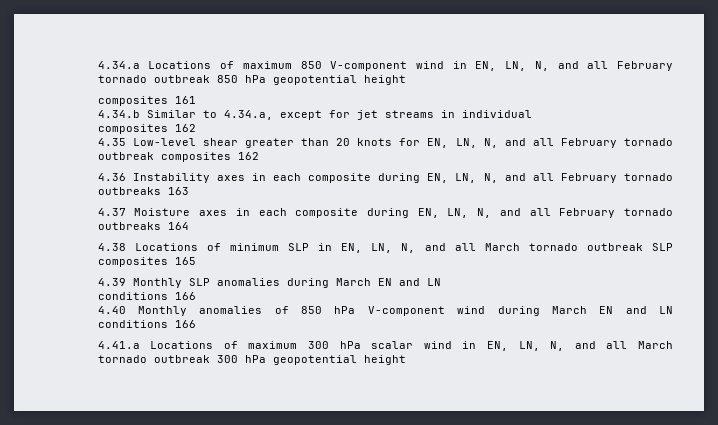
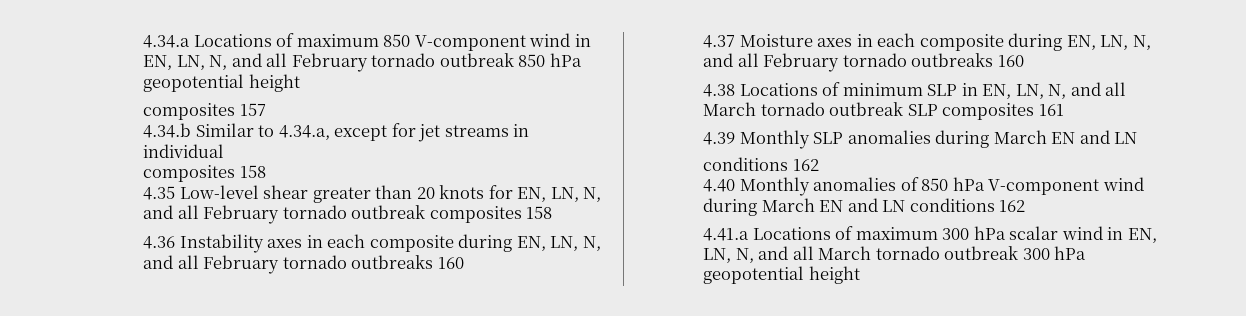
[174,96,196,104] 161 -> [239,103,266,116] 157
[174,124,196,132] 162 -> [239,165,266,178] 158
[237,152,259,160] 162 -> [526,206,553,219] 158
[167,187,189,195] 163 -> [437,257,464,269] 160
[167,222,189,230] 164 -> [997,55,1024,67] 160
[174,257,196,265] 165 -> [1038,104,1064,116] 161
[174,292,196,300] 166 -> [792,159,819,171] 162
[174,320,196,328] 166 -> [999,200,1026,212] 162

